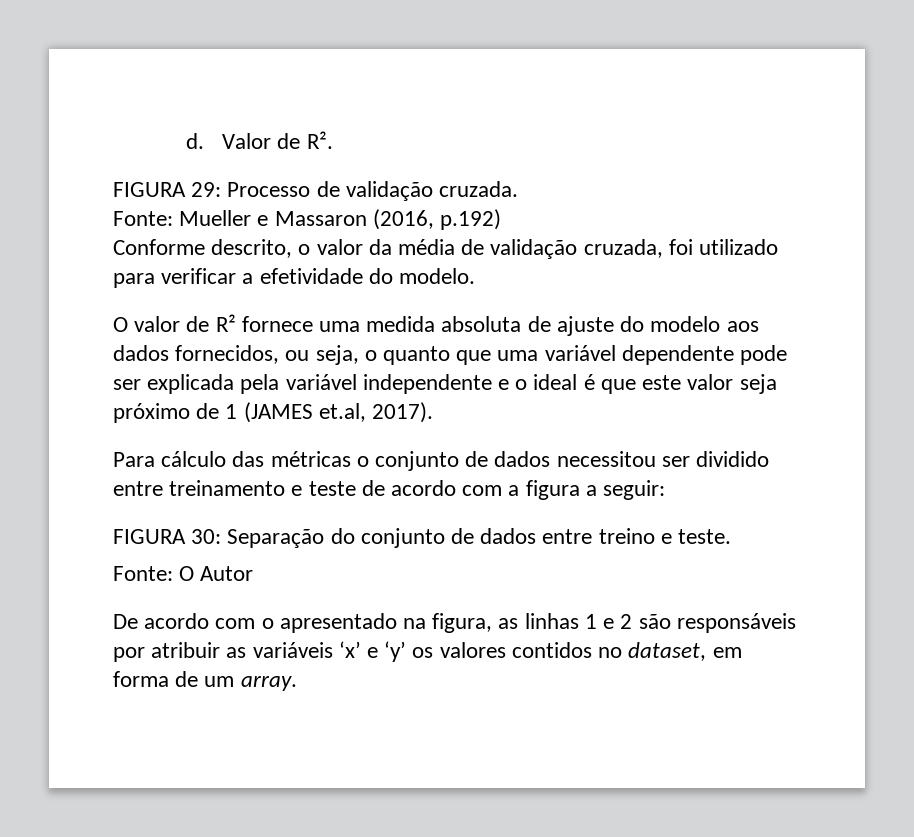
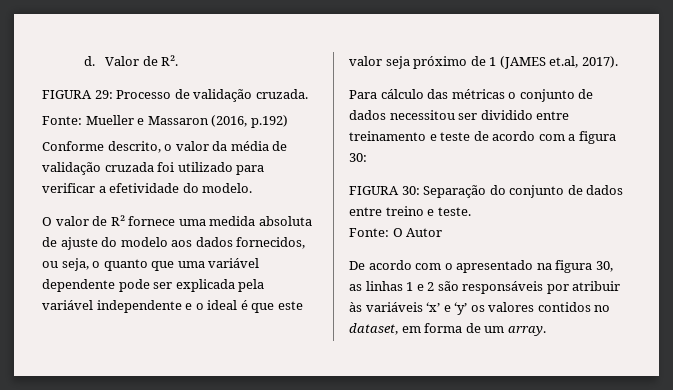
[583,239,663,258] cruzada, -> [104,162,154,172] cruzada
[585,480,666,500] a seguir: -> [349,153,367,162] 30:
[432,613,493,633] figura, -> [555,260,613,273] figura 30,
[226,647,247,658] as -> [349,302,362,312] às

